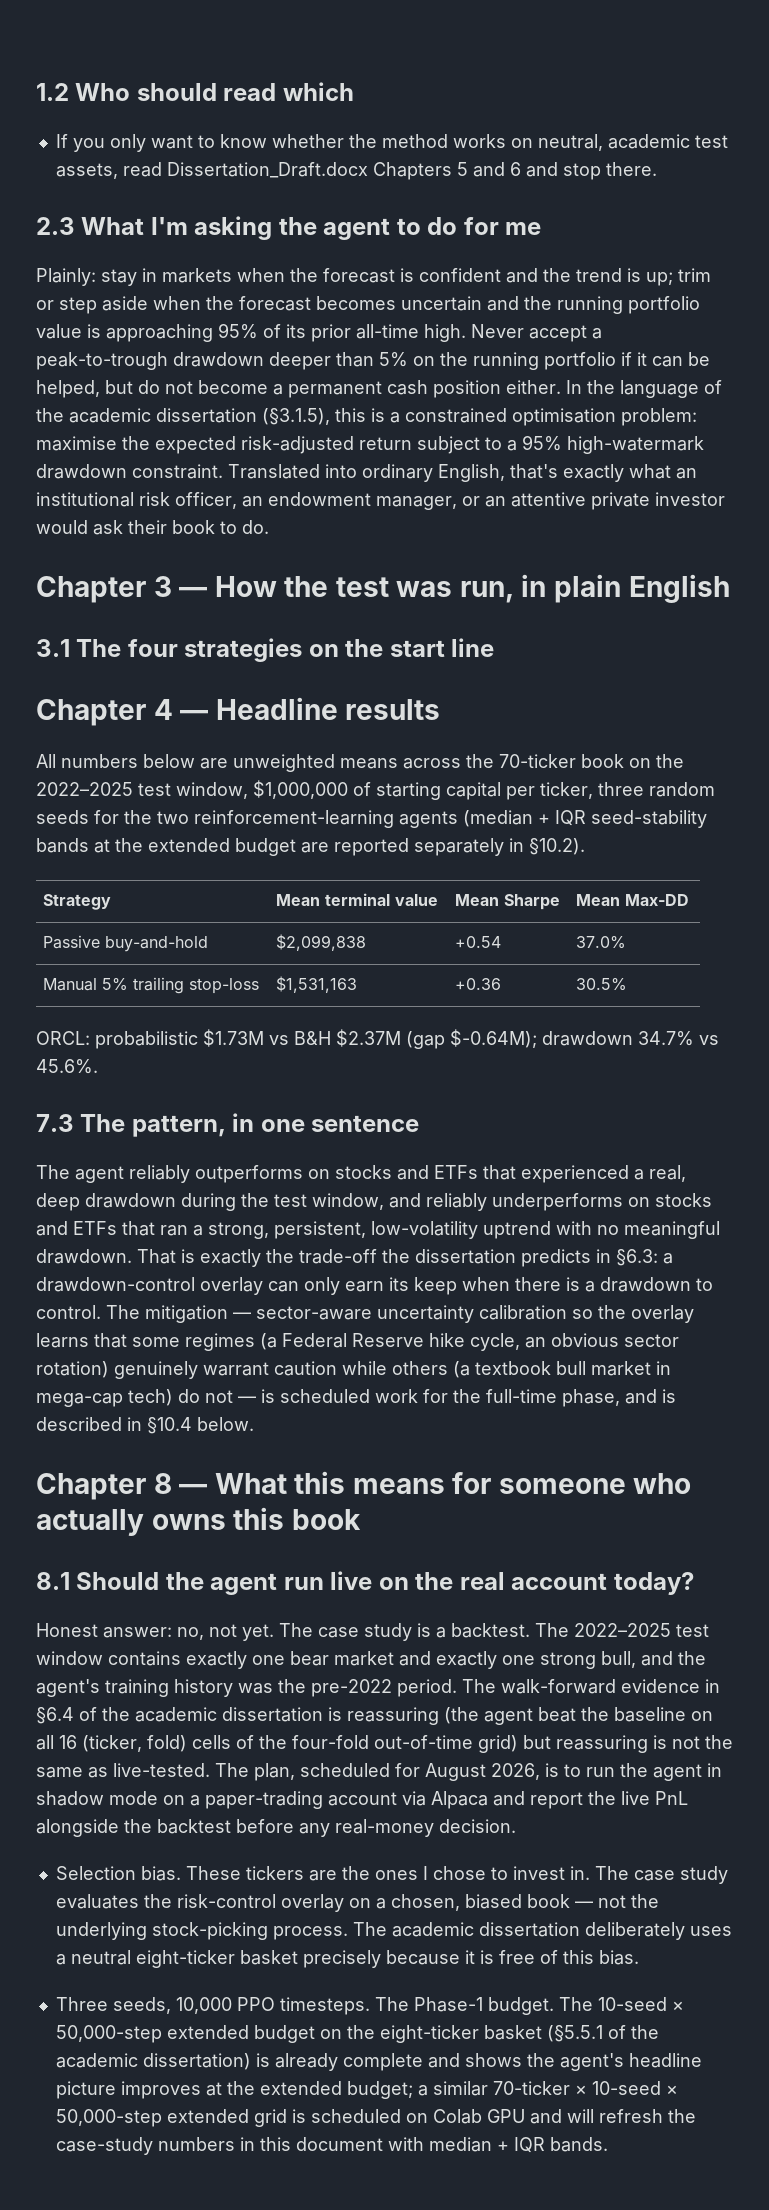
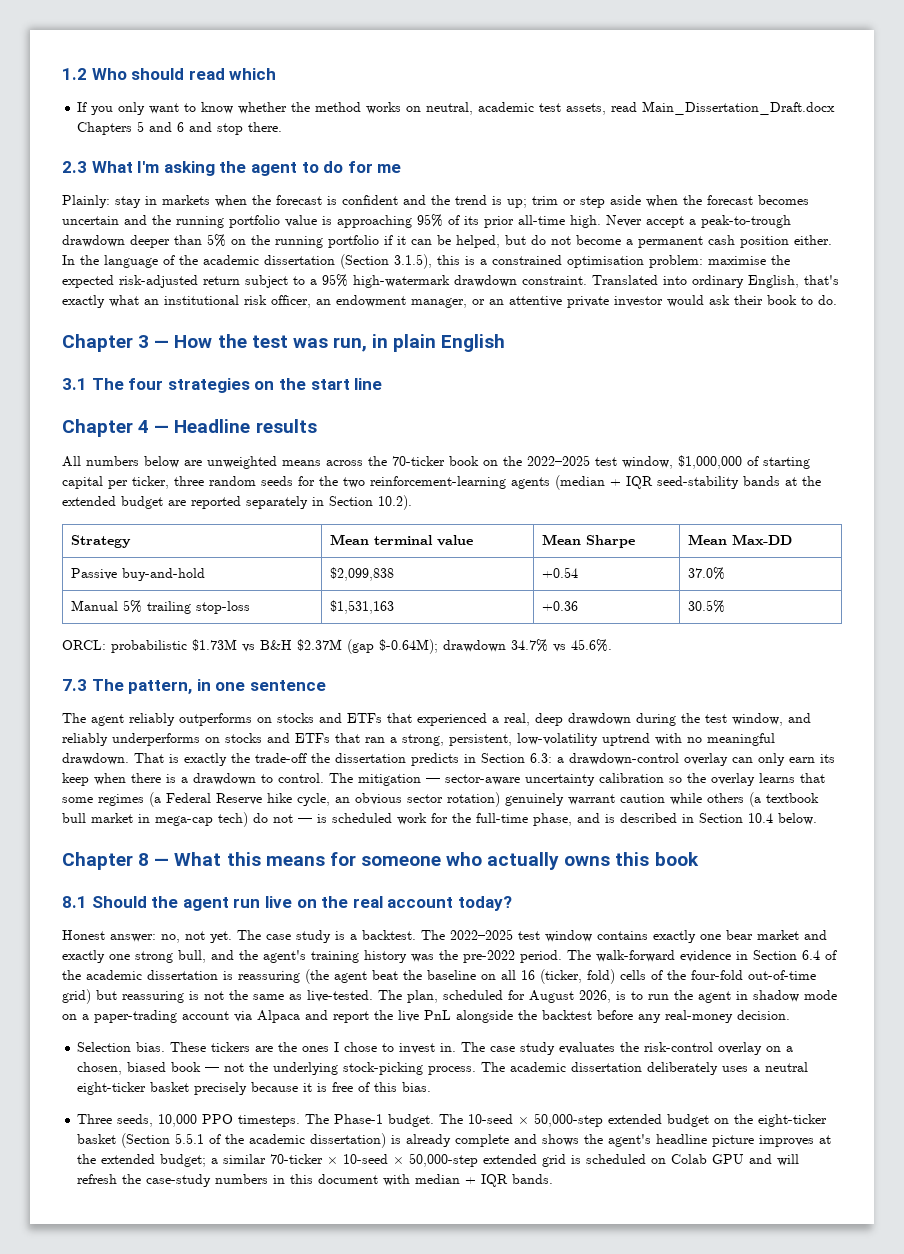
[166,162,368,178] Dissertation_Draft.docx -> [642,101,836,115] Main_Dissertation_Draft.docx
[262,408,330,425] (§3.1.5), -> [340,254,432,269] (Section 3.1.5),
[529,838,585,855] §10.2). -> [329,495,412,510] Section 10.2).
[616,1249,658,1266] §6.3: -> [481,753,552,763] Section 6.3:
[147,1417,192,1434] §10.4 -> [699,813,773,823] Section 10.4
[36,1707,74,1724] §6.4 -> [753,950,820,960] Section 6.4
[546,2025,603,2042] (§5.5.1 -> [121,1133,205,1148] (Section 5.5.1

